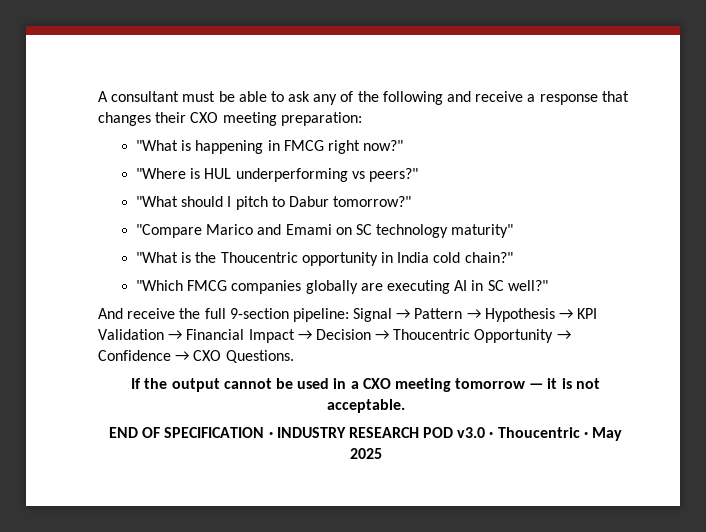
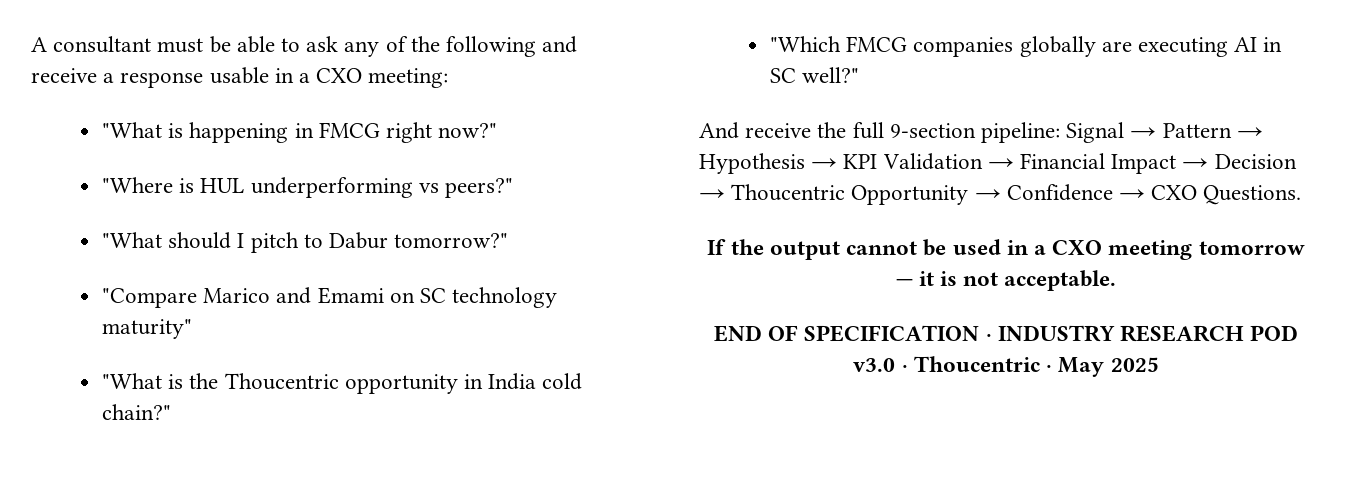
[601,91,629,102] [98,112,362,126] that changes their CXO meeting preparation: -> [209,67,449,88] usable in a CXO meeting:

